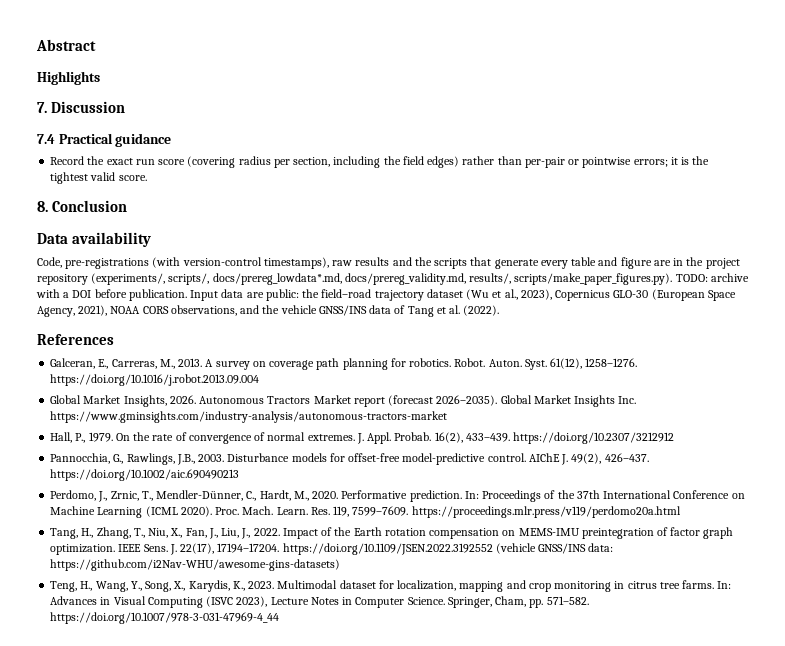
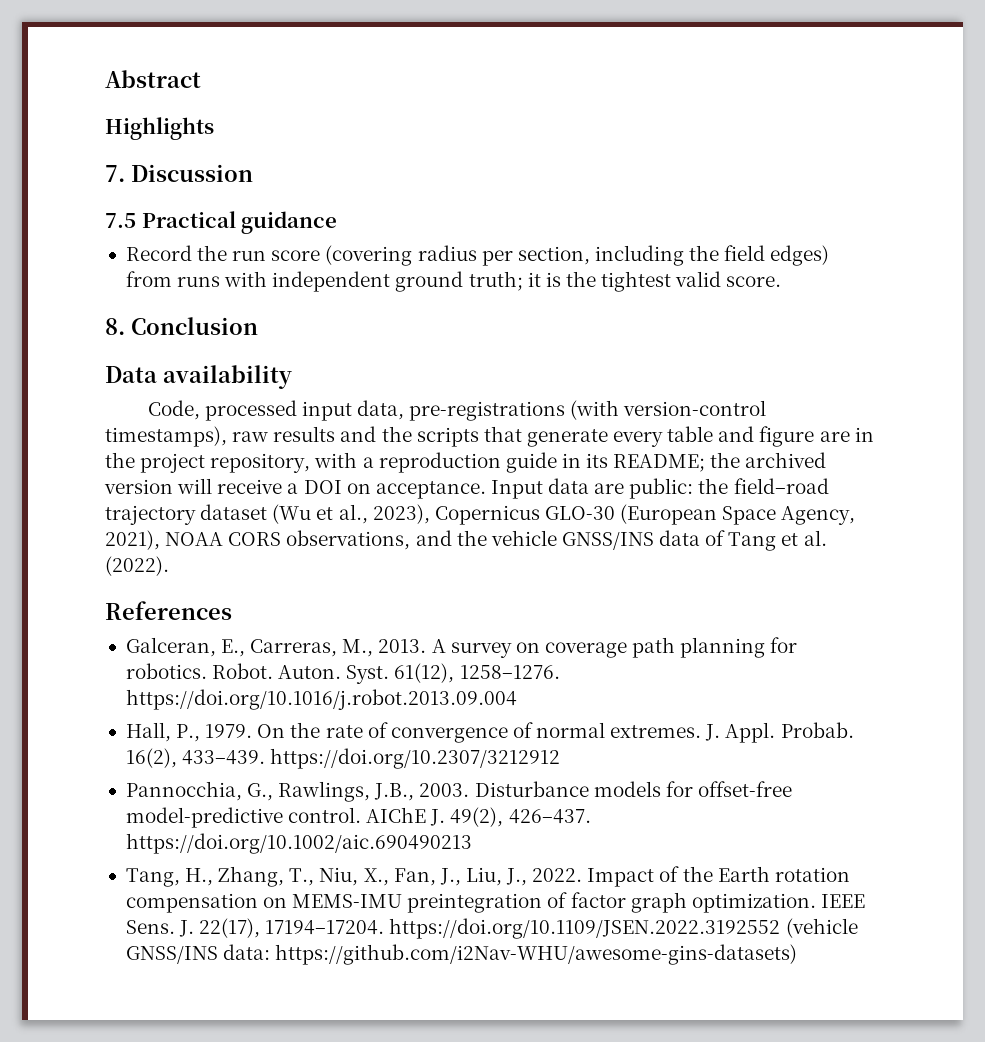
[37,134,55,144] 7.4 -> [105,213,136,228] 7.5
[106,158,133,165] exact -> (228, 253) none
[462,156,668,168] rather than per-pair or pointwise errors; -> [125,271,523,292] from runs with independent ground truth;
(62, 262) none -> [204,400,404,421] processed input data,
[37,273,749,285] [36,289,187,301] repository (experiments/, scripts/, docs/prereg_lowdata*.md, docs/prereg_validity.md, results/, scripts/make_paper_figures.py). TODO: archive with a DOI before publication. -> [210,452,827,473] [104,478,486,499] repository, with a reproduction guide in its README; the archived version will receive a DOI on acceptance.
[50,395,637,407] [50,411,448,423] // Global Market Insights, 2026. Autonomous Tractors Market report (forecast 2026–2035). Global Market Insights Inc. https://www.gminsights.com/industry-analysis/autonomous-tractors-market -> (517, 699) none
[50,490,745,502] [50,506,681,518] // Perdomo, J., Zrnic, T., Mendler-Dünner, C., Hardt, M., 2020. Performative prediction. In: Proceedings of the 37th International Conference on Machine Learning (ICML 2020). Proc. Mach. Learn. Res. 119, 7599–7609. https://proceedings.mlr.press/v119/perdomo20a.html -> (472, 843) none
[50,580,732,592] [50,596,589,608] [50,612,280,624] // Teng, H., Wang, Y., Song, X., Karydis, K., 2023. Multimodal dataset for localization, mapping and crop monitoring in citrus tree farms. In: Advances in Visual Computing (ISVC 2023), Lecture Notes in Computer Science. Springer, Cham, pp. 571–582. https://doi.org/10.1007/978-3-031-47969-4_44 -> (798, 954) none

